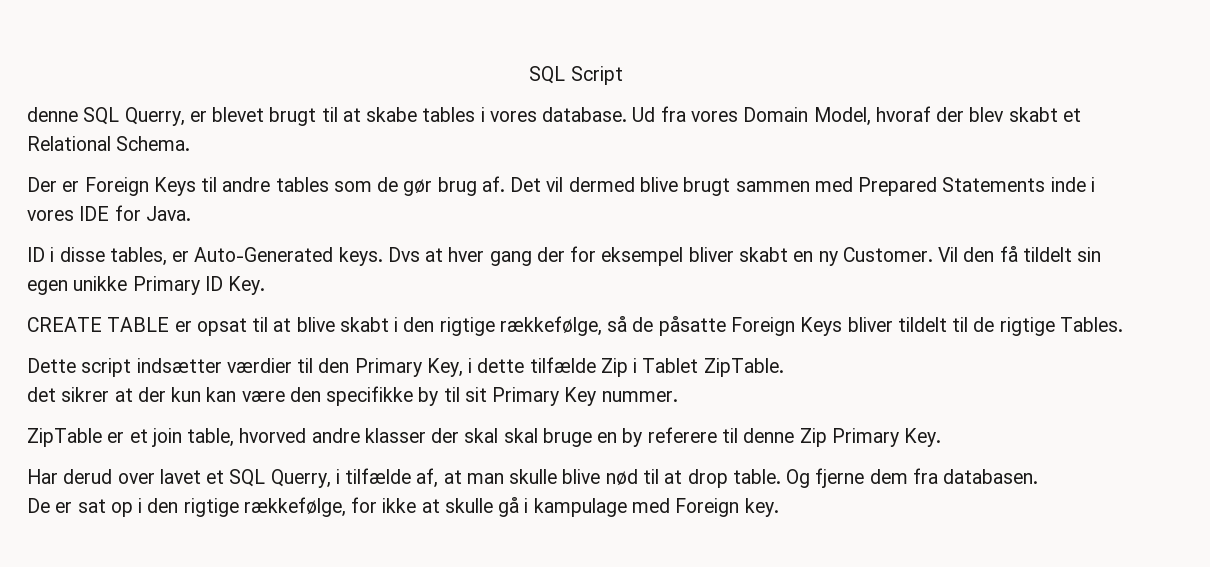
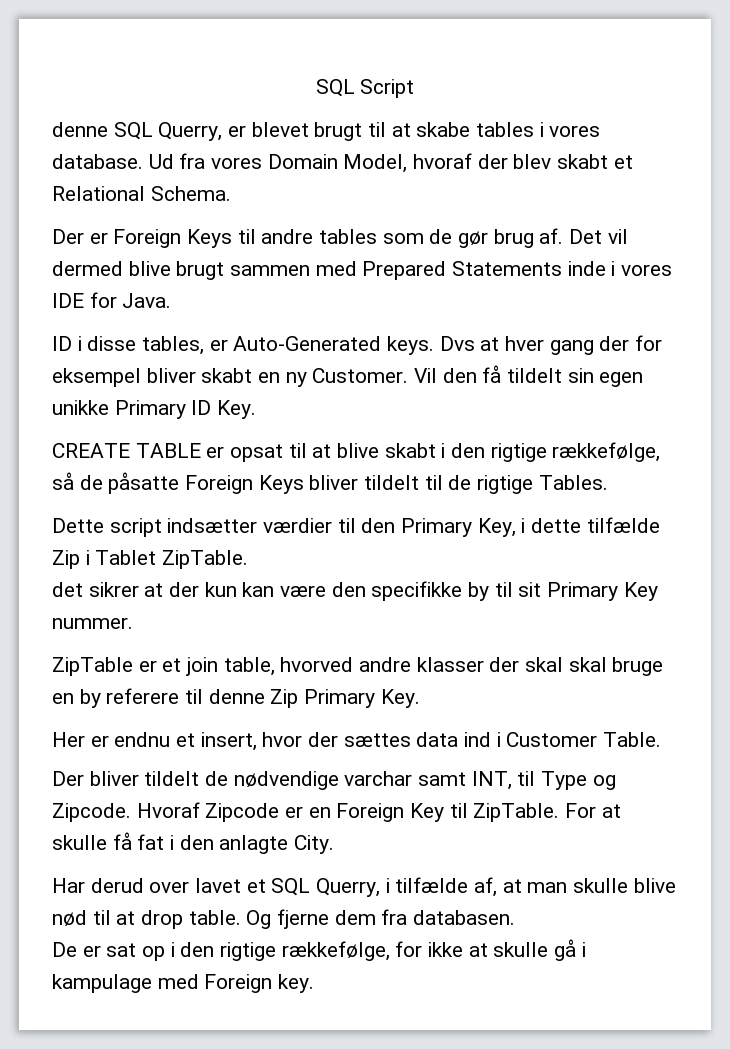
(942, 437) none -> [52,732,662,751] [52,771,616,790] [52,802,621,822] [52,832,335,854] // Her er endnu et insert, hvor der sættes data ind i Customer Table. // Der bliver tildelt de nødvendige varchar samt INT, til Type og Zipcode. Hvoraf Zipcode er en Foreign Key til ZipTable. For at skulle få fat i den anlagte City.

